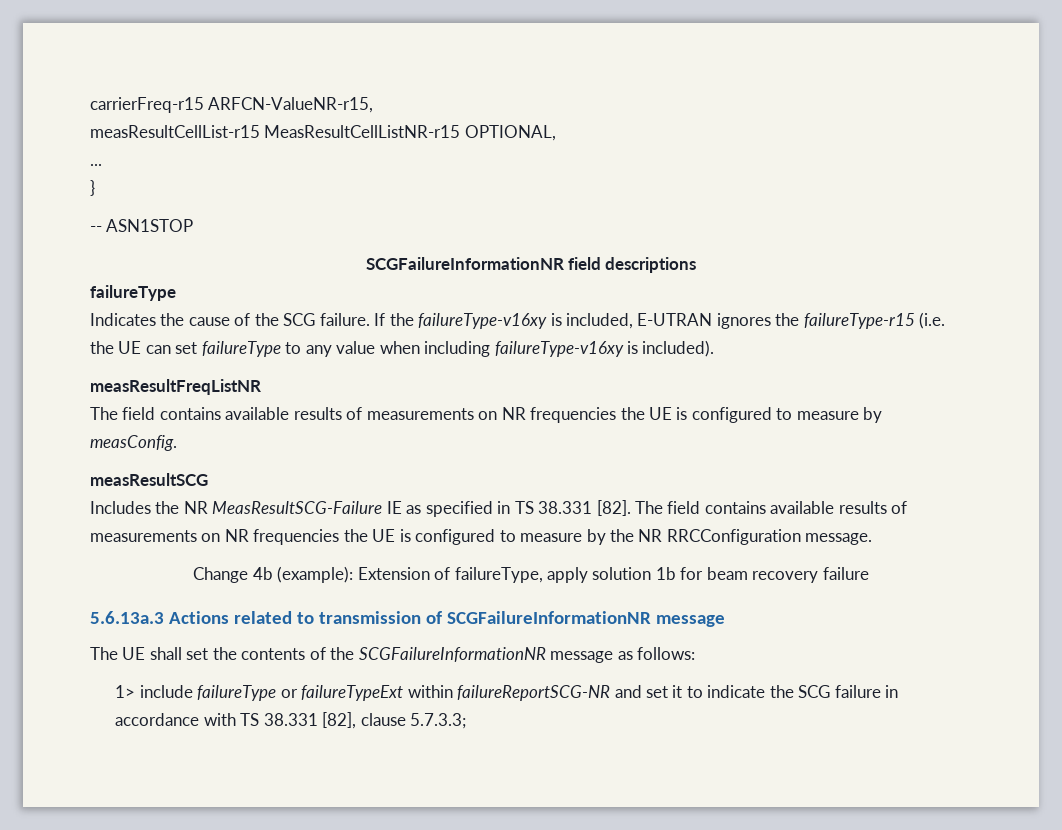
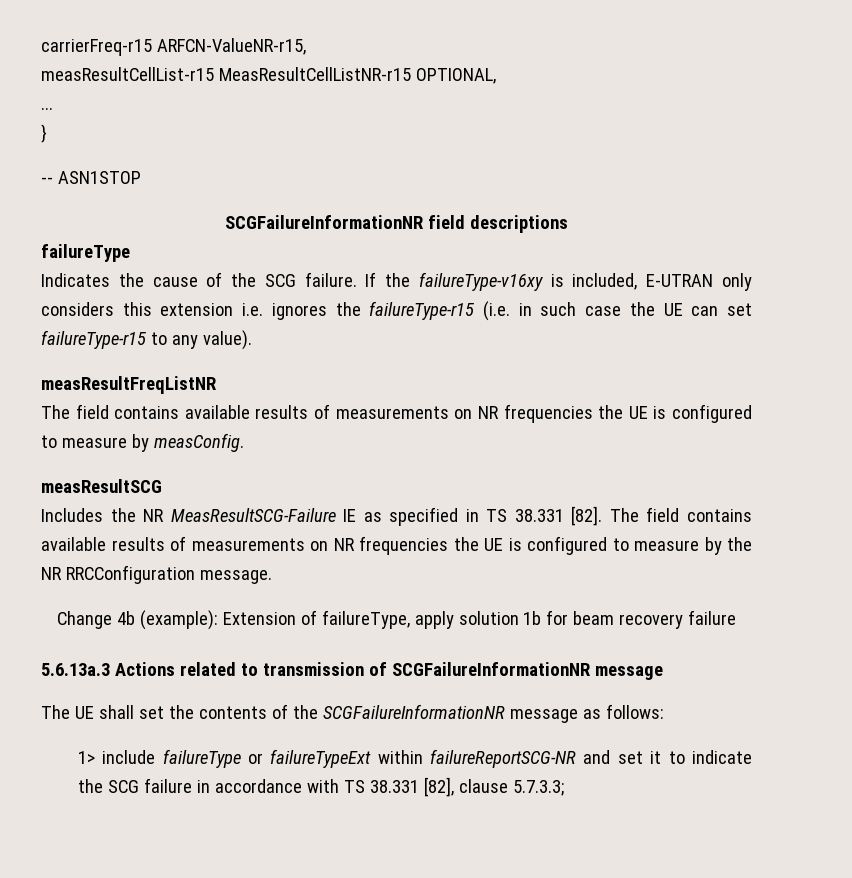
(713, 319) none -> [721,273,752,291] [41,302,264,316] only considers this extension i.e.
(946, 320) none -> [518,302,622,316] in such case
[201,341,281,357] failureType -> [41,330,146,349] failureType-r15
[336,340,715,357] value when including failureType-v16xy is included). -> [202,330,252,350] value).

